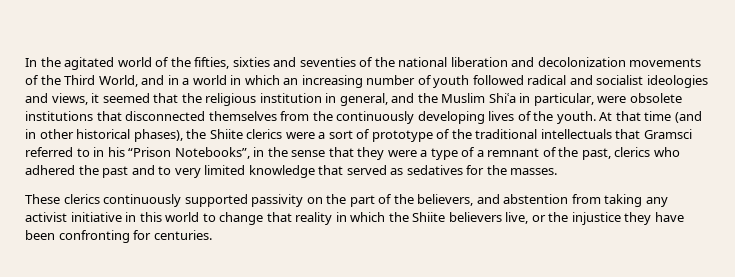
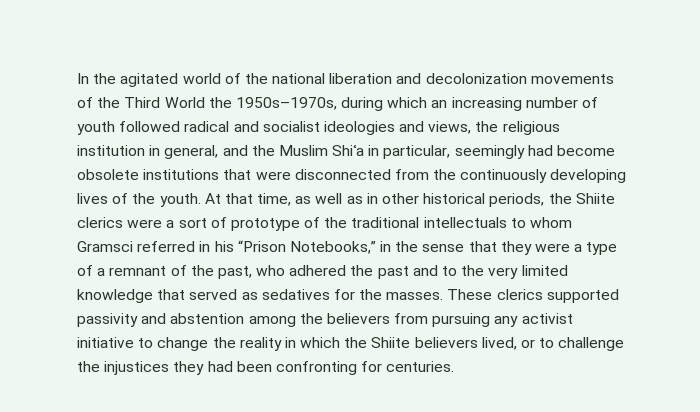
[194,57,395,69] fifties, sixties and seventies of the -> (268, 78) none
[98,75,242,87] World, and in a world in -> [164,97,384,111] World the 1950s–1970s, during
[91,93,179,103] it seemed that -> (472, 127) none
[597,96,627,103] were -> [454,145,616,159] seemingly had become
[125,111,277,121] disconnected themselves -> [255,169,391,180] were disconnected
[644,111,702,123] time (and -> [257,193,363,206] time, as well as
[133,129,183,142] phases), -> [489,193,545,207] periods,
[615,129,641,139] that -> [510,217,573,228] to whom
[76,148,90,157] to -> (196, 246) none
[174,147,250,159] Notebooks”, -> [289,241,376,254] Notebooks,”
[614,147,651,157] clerics -> (252, 272) none
(172, 170) none -> [461,265,485,276] the
(558, 171) // -> (444, 296) none
[103,194,182,207] continuously -> (543, 294) none
[306,194,668,207] [25,212,200,222] on the part of the believers, and abstention from taking any activist initiative in this world -> [141,313,573,327] [77,337,134,348] and abstention among the believers from pursuing any activist initiative
[266,212,292,222] that -> [212,337,236,348] the
[505,212,684,225] live, or the injustice they have -> [481,337,625,351] [77,361,233,375] lived, or to challenge the injustices they had

